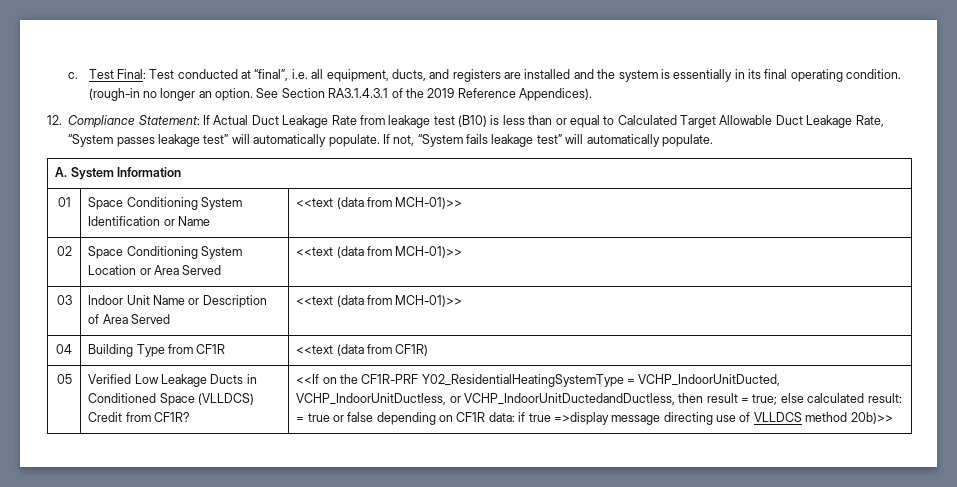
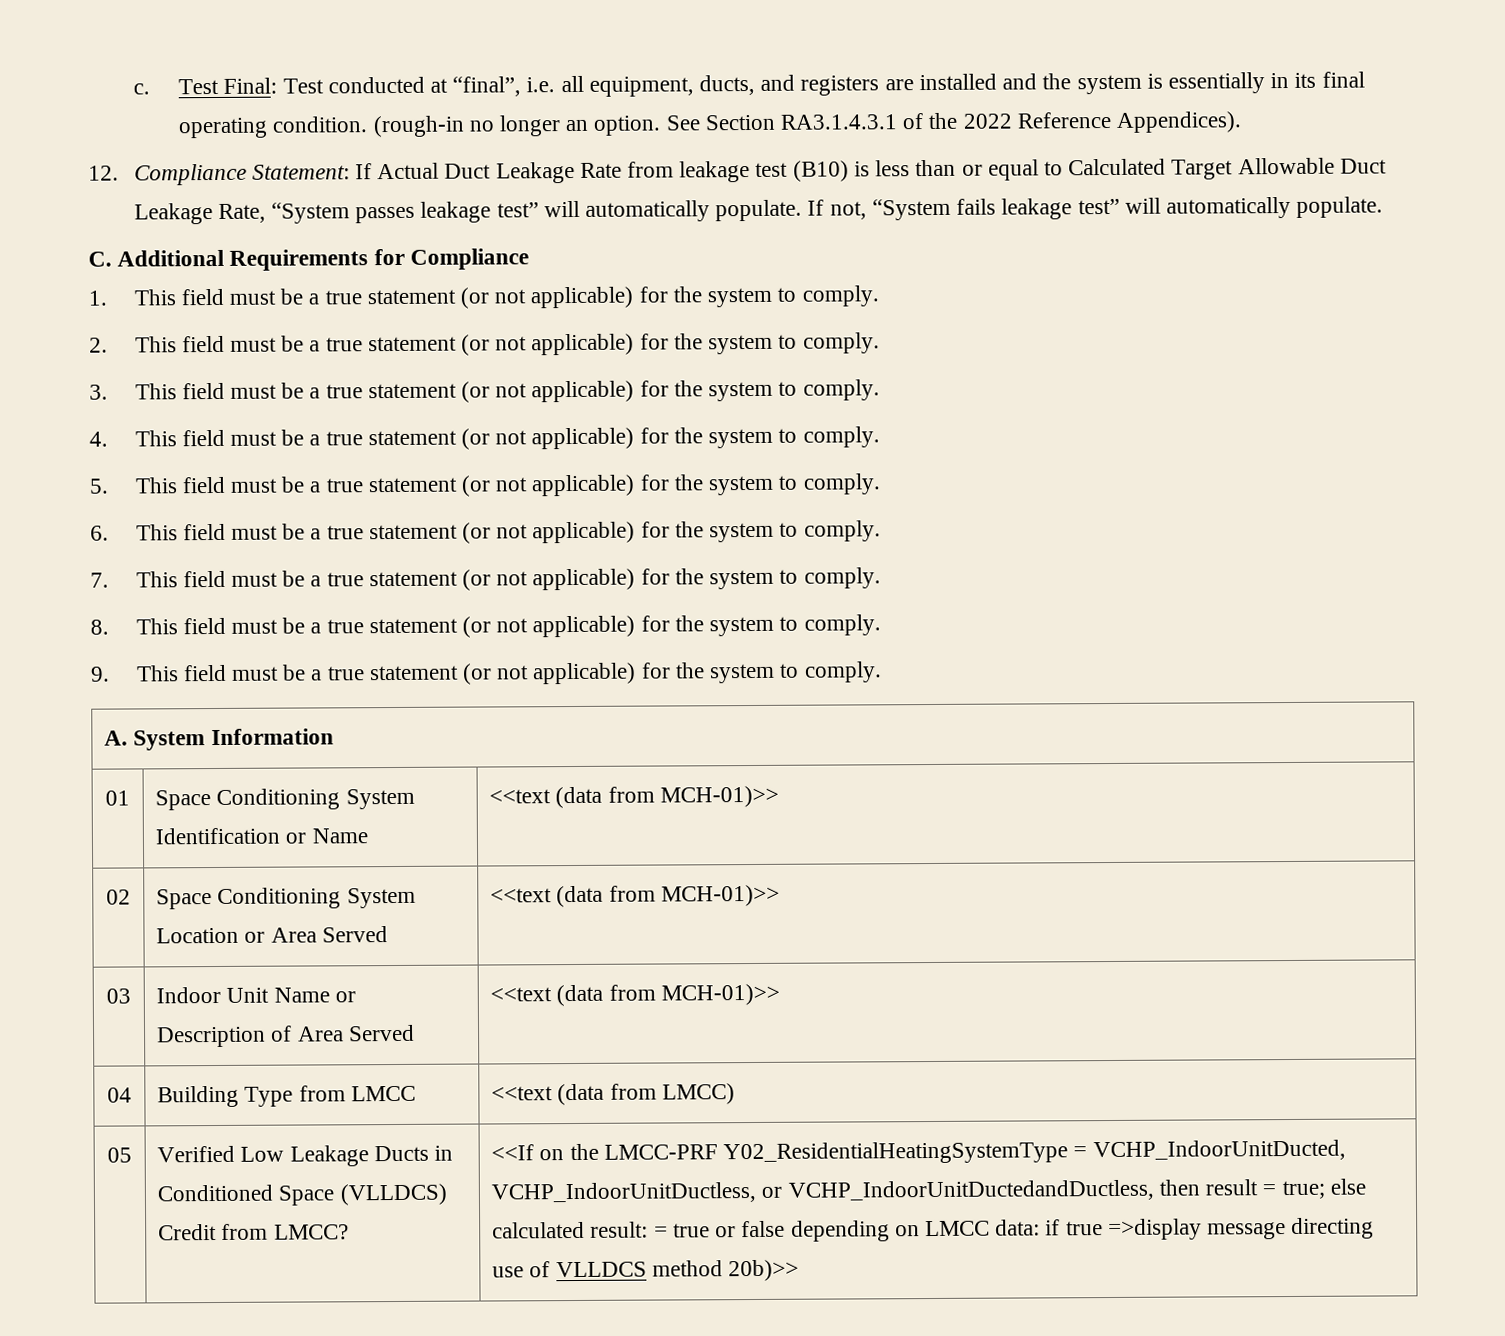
[427,88,455,98] 2019 -> [962,113,1012,129] 2022
(713, 140) none -> [88,248,529,271] [88,285,879,309] [89,332,880,356] [89,379,880,403] [89,426,880,450] [89,473,881,497] [90,520,881,544] [90,567,881,591] [90,614,881,638] [90,661,882,685] // C. Additional Requirements for Compliance // 1. This field must be a true statement (or not applicable) for the system to comply. // 2. This field must be a true statement (or not applicable) for the system to comply. // 3. This field must be a true statement (or not applicable) for the system to comply. // 4. This field must be a true statement (or not applicable) for the system to comply. // 5. This field must be a true statement (or not applicable) for the system to comply. // 6. This field must be a true statement (or not applicable) for the system to comply. // 7. This field must be a true statement (or not applicable) for the system to comply. // 8. This field must be a true statement (or not applicable) for the system to comply. // 9. This field must be a true statement (or not applicable) for the system to comply.
[196,344,226,354] [296,344,429,356] CF1R | <<text (data from CF1R) -> [350,1085,416,1102] [491,1083,735,1106] LMCC | <<text (data from LMCC)
[153,412,190,422] CF1R? -> [273,1224,349,1240] LMCC?
[361,374,419,384] CF1R-PRF -> [603,1144,718,1160] LMCC-PRF
[456,412,486,422] CF1R -> [924,1220,990,1237] LMCC

